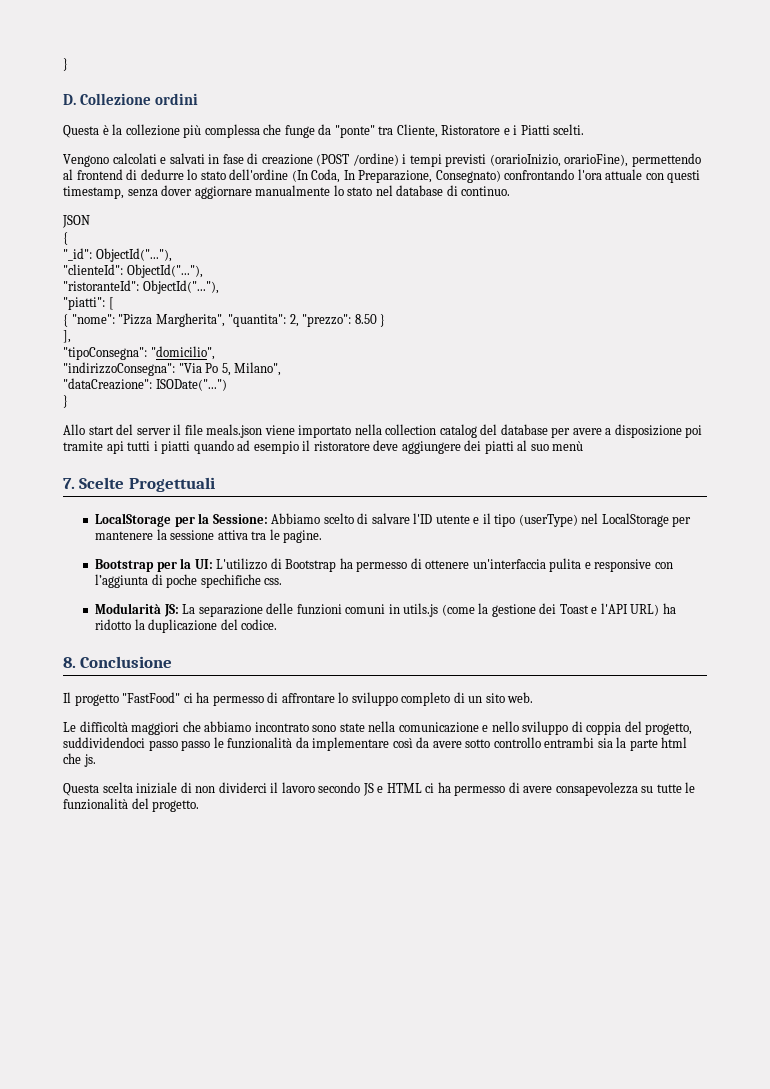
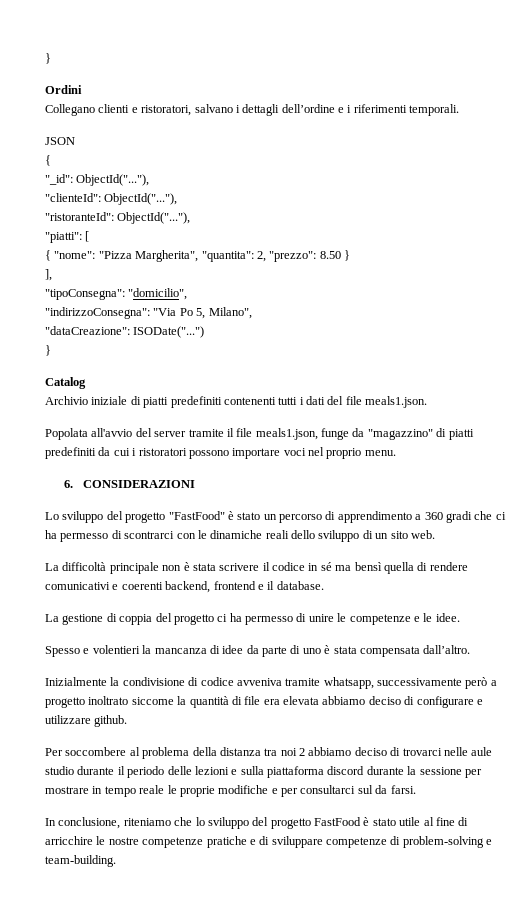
[63,58,68,71] [63,93,198,105] [63,124,585,138] [63,153,701,167] [63,169,701,183] [63,185,511,199] } // D. Collezione ordini // Questa è la collezione più complessa che funge da "ponte" tra Cliente, Ristoratore e i Piatti scelti. // Vengono calcolati e salvati in fase di creazione (POST /ordine) i tempi previsti (orarioInizio, orarioFine), permettendo al frontend di dedurre lo stato dell'ordine (In Coda, In Preparazione, Consegnato) confrontando l'ora attuale con questi timestamp, senza dover aggiornare manualmente lo stato nel database di continuo. -> [45,53,51,64] [45,85,82,94] [45,104,460,116] } // Ordini // Collegano clienti e ristoratori, salvano i dettagli dell’ordine e i riferimenti temporali.
[63,424,114,435] Allo start -> [45,377,86,389] [45,396,428,408] [45,428,133,440] Catalog // Archivio iniziale di piatti predefiniti contenenti tutti i dati del file meals1.json. // Popolata all'avvio
(171, 431) none -> [188,429,224,437] tramite
[206,424,703,438] [63,440,584,454] [63,477,215,492] [95,513,692,527] [95,529,323,543] [95,558,673,572] [95,574,283,588] [95,603,676,617] [95,619,278,633] [63,656,173,668] [63,692,534,706] [63,721,693,735] [63,737,688,751] [63,753,96,767] [63,782,696,796] [63,798,200,812] meals.json viene importato nella collection catalog del database per avere a disposizione poi tramite api tutti i piatti quando ad esempio il ristoratore deve aggiungere dei piatti al suo menù // 7. Scelte Progettuali // LocalStorage per la Sessione: Abbiamo scelto di salvare l'ID utente e il tipo (userType) nel LocalStorage per mantenere la sessione attiva tra le pagine. // Bootstrap per la UI: L'utilizzo di Bootstrap ha permesso di ottenere un'interfaccia pulita e responsive con l’aggiunta di poche spechifiche css. // Modularità JS: La separazione delle funzioni comuni in utils.js (come la gestione dei Toast e l'API URL) ha ridotto la duplicazione del codice. // 8. Conclusione // Il progetto "FastFood" ci ha permesso di affrontare lo sviluppo completo di un sito web. // Le difficoltà maggiori che abbiamo incontrato sono state nella comunicazione e nello sviluppo di coppia del progetto, suddividendoci passo passo le funzionalità da implementare così da avere sotto controllo entrambi sia la parte html che js. // Questa scelta iniziale di non dividerci il lavoro secondo JS e HTML ci ha permesso di avere consapevolezza su tutte le funzionalità del progetto. -> [255,428,474,440] [45,447,396,459] [63,480,195,488] [45,511,506,523] [45,530,435,542] [45,562,468,574] [45,581,324,593] [45,613,460,625] [45,645,471,657] [45,677,497,689] [45,696,483,708] [45,715,128,727] [45,747,493,759] [45,766,482,778] [45,785,416,797] [45,817,469,829] [45,836,493,848] [45,855,116,867] meals1.json, funge da "magazzino" di piatti predefiniti da cui i ristoratori possono importare voci nel proprio menu. // 6. CONSIDERAZIONI // Lo sviluppo del progetto "FastFood" è stato un percorso di apprendimento a 360 gradi che ci ha permesso di scontrarci con le dinamiche reali dello sviluppo di un sito web. // La difficoltà principale non è stata scrivere il codice in sé ma bensì quella di rendere comunicativi e coerenti backend, frontend e il database. // La gestione di coppia del progetto ci ha permesso di unire le competenze e le idee. // Spesso e volentieri la mancanza di idee da parte di uno è stata compensata dall’altro. // Inizialmente la condivisione di codice avveniva tramite whatsapp, successivamente però a progetto inoltrato siccome la quantità di file era elevata abbiamo deciso di configurare e utilizzare github. // Per soccombere al problema della distanza tra noi 2 abbiamo deciso di trovarci nelle aule studio durante il periodo delle lezioni e sulla piattaforma discord durante la sessione per mostrare in tempo reale le proprie modifiche e per consultarci sul da farsi. // In conclusione, riteniamo che lo sviluppo del progetto FastFood è stato utile al fine di arricchire le nostre competenze pratiche e di sviluppare competenze di problem-solving e team-building.

